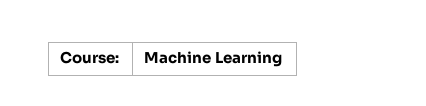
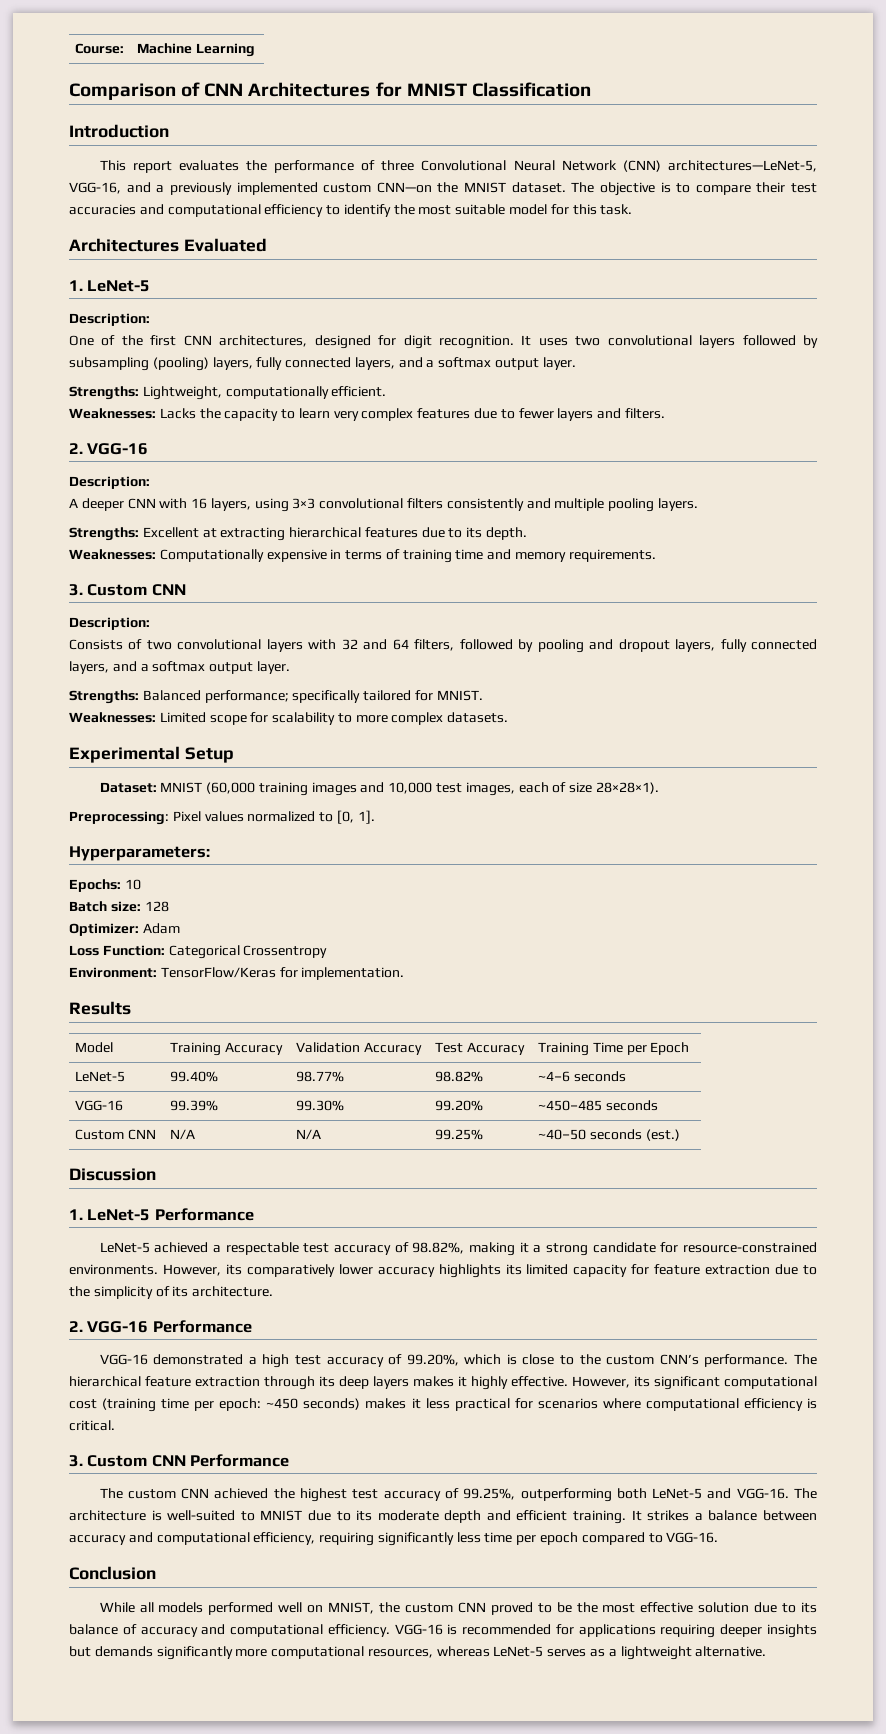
(283, 59) none -> [69,82,591,100] [69,124,169,138] [99,160,817,173] [69,182,817,196] [69,204,633,217] [69,238,267,252] [69,280,151,292] [69,313,150,326] [69,335,818,349] [69,357,576,371] [69,386,387,400] [69,408,665,421] [69,443,149,455] [69,476,150,489] [69,498,698,512] [69,527,528,541] [69,549,656,563] [69,584,186,596] [69,617,150,630] [69,639,818,653] [69,661,290,674] [69,690,483,704] [69,712,509,725] [69,746,234,763] [99,782,659,796] [69,810,375,825] [69,846,210,861] [69,879,141,892] [69,901,169,912] [69,923,180,936] [69,945,328,959] [69,967,405,980] [69,1001,131,1015] [75,1042,114,1053] [170,1042,283,1056] [296,1042,422,1055] [435,1042,525,1055] [538,1042,690,1056] [75,1071,126,1082] [170,1071,219,1082] [296,1071,345,1082] [435,1071,484,1082] [538,1071,626,1082] [75,1100,124,1111] [170,1100,219,1111] [296,1100,345,1111] [435,1100,484,1111] [538,1100,658,1111] [75,1129,156,1140] [170,1129,196,1140] [296,1129,322,1140] [435,1129,484,1140] [538,1129,680,1141] [69,1168,156,1181] [69,1208,254,1221] [99,1242,818,1256] [69,1264,818,1278] [69,1286,274,1299] [69,1320,252,1333] [99,1354,817,1368] [69,1376,817,1390] [69,1398,817,1412] [69,1420,115,1431] [69,1454,290,1467] [99,1488,818,1502] [69,1510,818,1524] [69,1532,719,1546] [69,1566,156,1580] [99,1602,817,1615] [69,1624,817,1638] [69,1646,767,1660] // Comparison of CNN Architectures for MNIST Classification // Introduction // This report evaluates the performance of three Convolutional Neural Network (CNN) architectures—LeNet-5, VGG-16, and a previously implemented custom CNN—on the MNIST dataset. The objective is to compare their test accuracies and computational efficiency to identify the most suitable model for this task. // Architectures Evaluated // 1. LeNet-5 // Description: // One of the first CNN architectures, designed for digit recognition. It uses two convolutional layers followed by subsampling (pooling) layers, fully connected layers, and a softmax output layer. // Strengths: Lightweight, computationally efficient. // Weaknesses: Lacks the capacity to learn very complex features due to fewer layers and filters. // 2. VGG-16 // Description: // A deeper CNN with 16 layers, using 3×3 convolutional filters consistently and multiple pooling layers. // Strengths: Excellent at extracting hierarchical features due to its depth. // Weaknesses: Computationally expensive in terms of training time and memory requirements. // 3. Custom CNN // Description: // Consists of two convolutional layers with 32 and 64 filters, followed by pooling and dropout layers, fully connected layers, and a softmax output layer. // Strengths: Balanced performance; specifically tailored for MNIST. // Weaknesses: Limited scope for scalability to more complex datasets. // Experimental Setup // Dataset: MNIST (60,000 training images and 10,000 test images, each of size 28×28×1). // Preprocessing: Pixel values normalized to [0, 1]. // Hyperparameters: // Epochs: 10 // Batch size: 128 // Optimizer: Adam // Loss Function: Categorical Crossentropy // Environment: TensorFlow/Keras for implementation. // Results // Model | Training Accuracy | Validation Accuracy | Test Accuracy | Training Time per Epoch // LeNet-5 | 99.40% | 98.77% | 98.82% | ~4–6 seconds // VGG-16 | 99.39% | 99.30% | 99.20% | ~450–485 seconds // Custom CNN | N/A | N/A | 99.25% | ~40–50 seconds (est.) // Discussion // 1. LeNet-5 Performance // LeNet-5 achieved a respectable test accuracy of 98.82%, making it a strong candidate for resource-constrained environments. However, its comparatively lower accuracy highlights its limited capacity for feature extraction due to the simplicity of its architecture. // 2. VGG-16 Performance // VGG-16 demonstrated a high test accuracy of 99.20%, which is close to the custom CNN’s performance. The hierarchical feature extraction through its deep layers makes it highly effective. However, its significant computational cost (training time per epoch: ~450 seconds) makes it less practical for scenarios where computational efficiency is critical. // 3. Custom CNN Performance // The custom CNN achieved the highest test accuracy of 99.25%, outperforming both LeNet-5 and VGG-16. The architecture is well-suited to MNIST due to its moderate depth and efficient training. It strikes a balance between accuracy and computational efficiency, requiring significantly less time per epoch compared to VGG-16. // Conclusion // While all models performed well on MNIST, the custom CNN proved to be the most effective solution due to its balance of accuracy and computational efficiency. VGG-16 is recommended for applications requiring deeper insights but demands significantly more computational resources, whereas LeNet-5 serves as a lightweight alternative.

